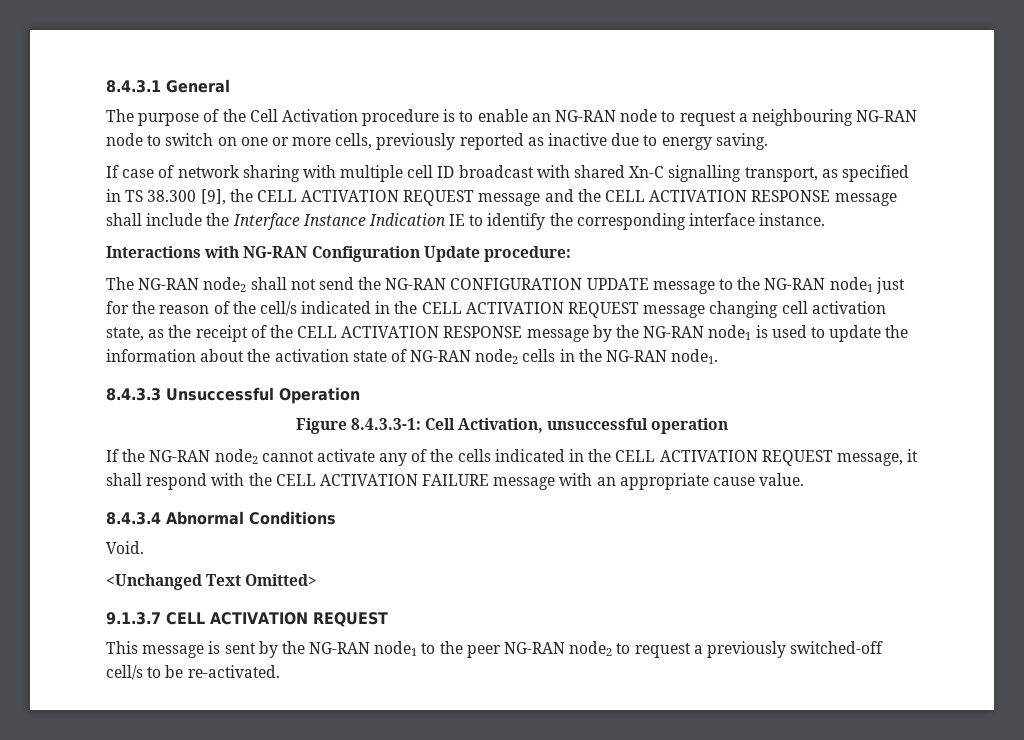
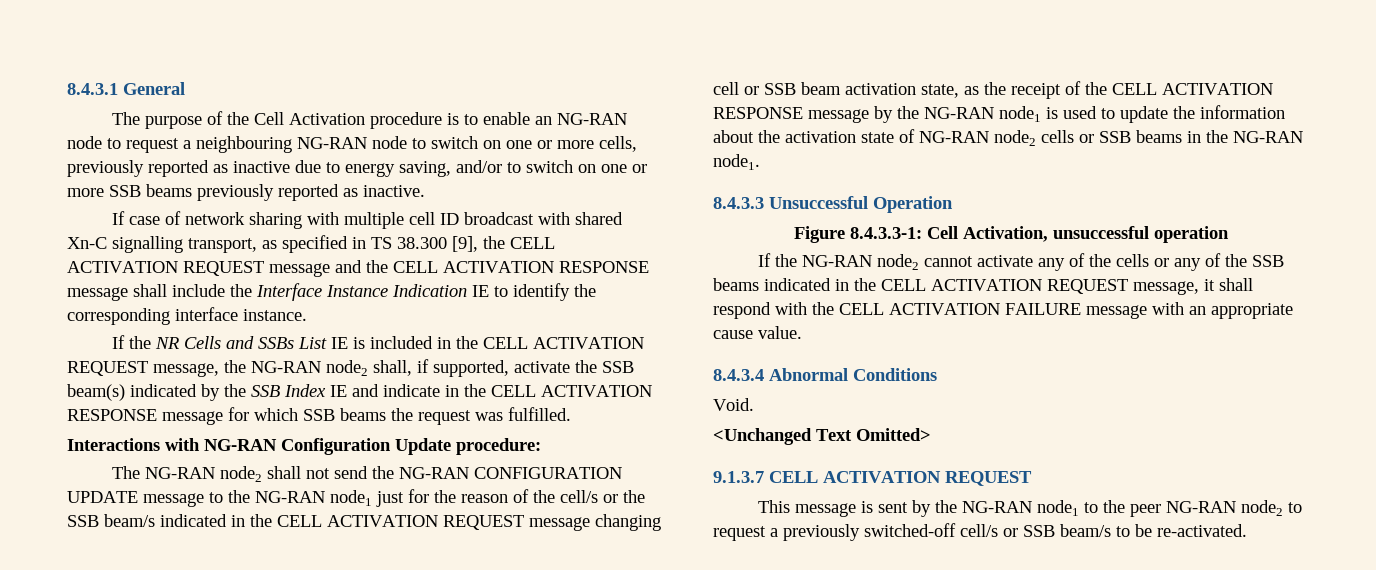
[715,133,768,150] saving. -> [399,160,647,177] [67,184,425,201] saving, and/or to switch on one or more SSB beams previously reported as inactive.
(826, 219) none -> [112,335,645,349] [67,359,634,377] [67,384,652,401] [67,407,571,425] // If the NR Cells and SSBs List IE is included in the CELL ACTIVATION REQUEST message, the NG-RAN node2 shall, if supported, activate the SSB beam(s) indicated by the SSB Index IE and indicate in the CELL ACTIVATION RESPONSE message for which SSB beams the request was fulfilled.
(297, 308) none -> [603,490,645,503] [67,514,155,527] or the SSB beam/s
(808, 307) none -> [744,82,841,95] or SSB beam
(556, 355) none -> [1079,130,1182,143] or SSB beams
(491, 455) none -> [1154,253,1285,271] [713,278,759,291] or any of the SSB beams
(143, 672) none -> [1003,524,1111,537] or SSB beam/s

